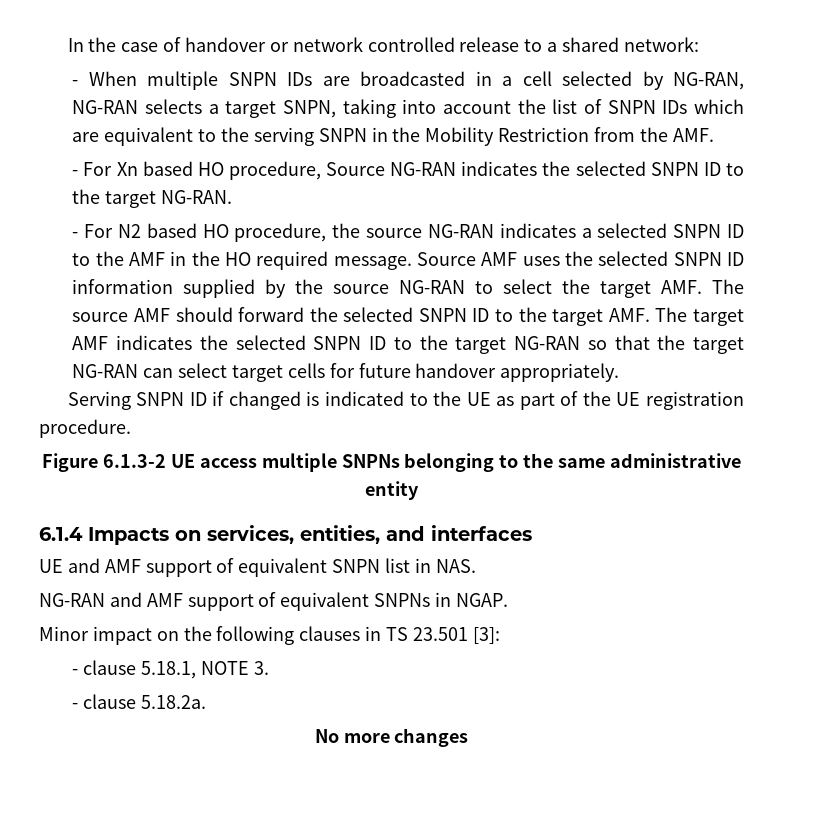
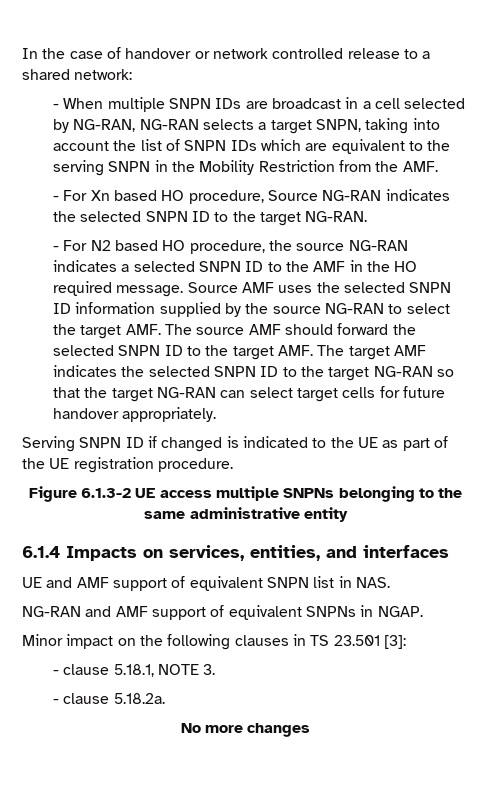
[360,71,466,86] broadcasted -> [272,98,342,109] broadcast

